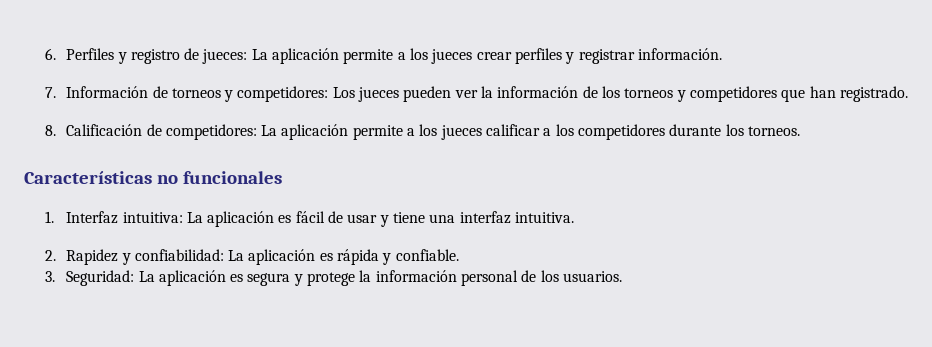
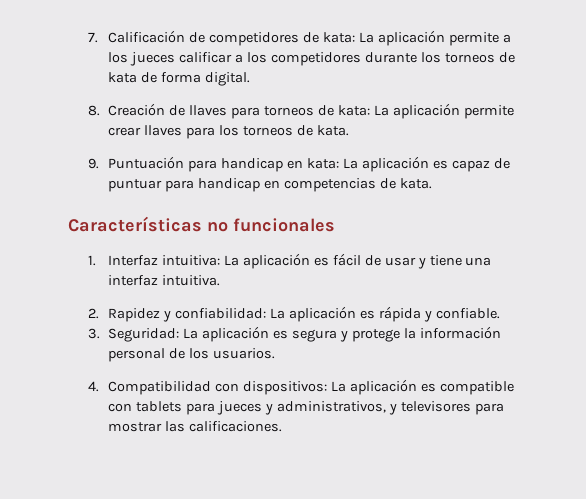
[45,48,722,64] [45,86,908,102] [45,124,257,140] 6. Perfiles y registro de jueces: La aplicación permite a los jueces crear perfiles y registrar información. // 7. Información de torneos y competidores: Los jueces pueden ver la información de los torneos y competidores que han registrado. // 8. Calificación de competidores: -> [88,30,355,46] 7. Calificación de competidores de kata:
[747,126,800,136] torneos. -> [444,52,515,63] [108,72,251,86] [88,103,514,119] [108,125,349,139] [88,156,510,172] [108,178,432,192] torneos de kata de forma digital. // 8. Creación de llaves para torneos de kata: La aplicación permite crear llaves para los torneos de kata. // 9. Puntuación para handicap en kata: La aplicación es capaz de puntuar para handicap en competencias de kata.
(623, 276) none -> [88,379,514,395] [108,401,504,415] [108,421,283,432] // 4. Compatibilidad con dispositivos: La aplicación es compatible con tablets para jueces y administrativos, y televisores para mostrar las calificaciones.

